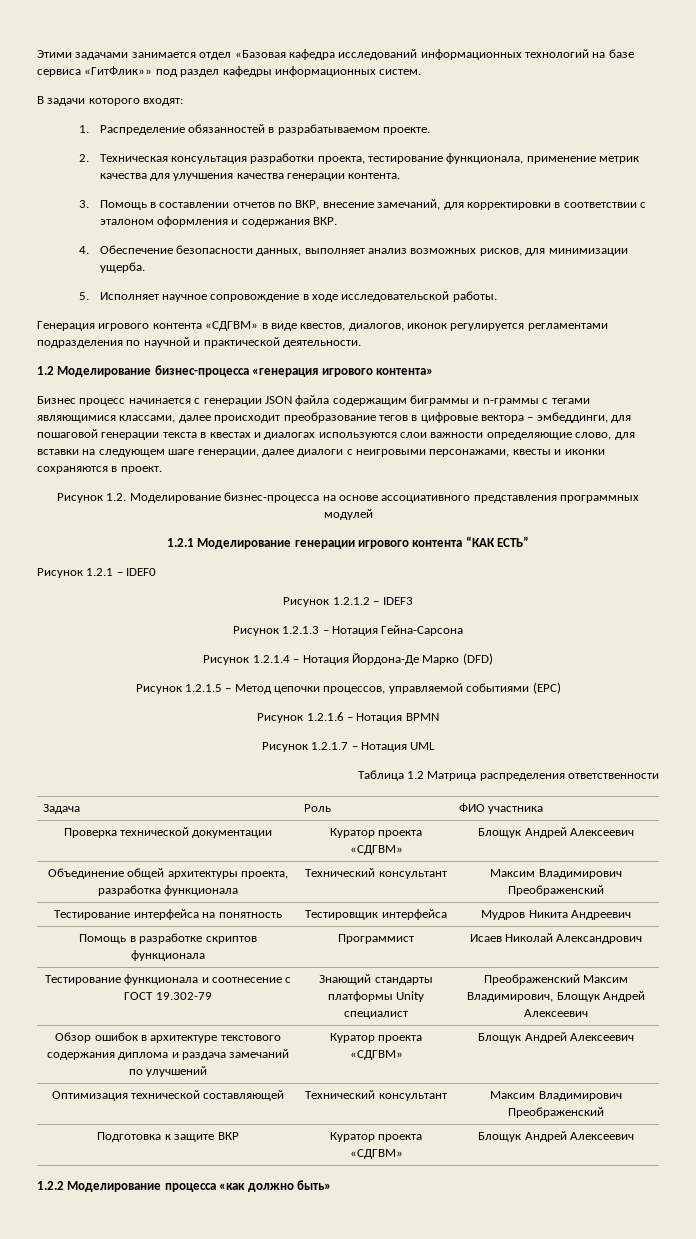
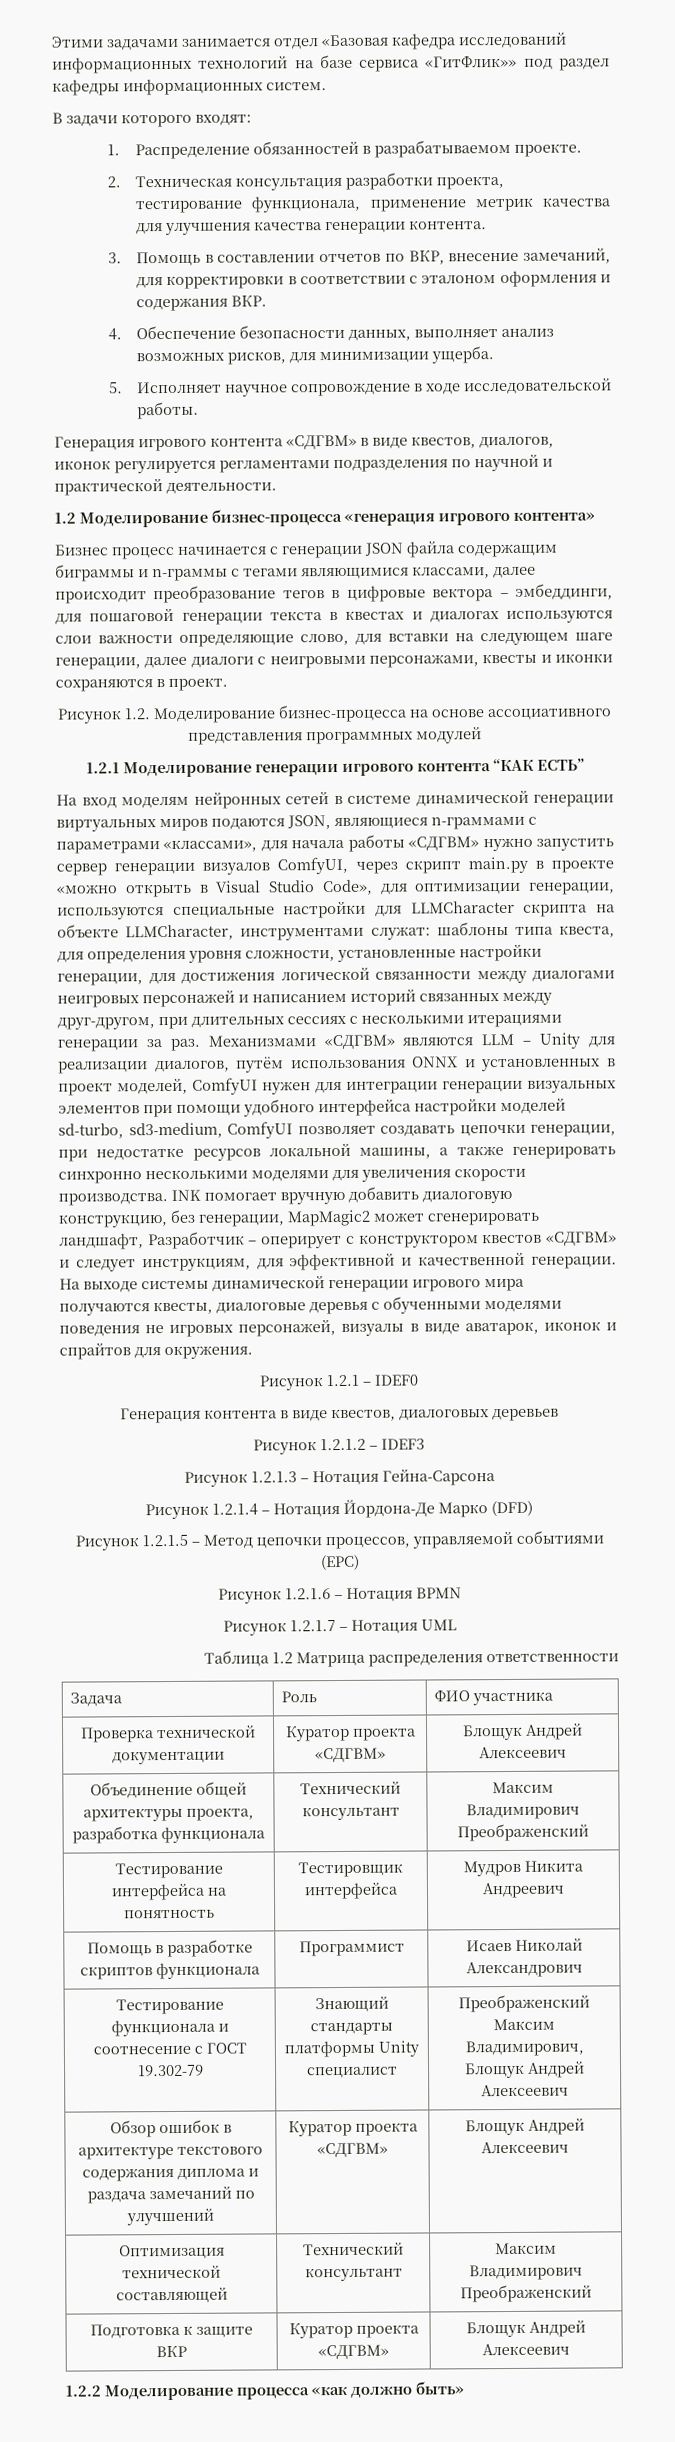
[37,568,157,578] Рисунок 1.2.1 – IDEF0 -> [56,790,614,809] [56,815,537,832] [56,834,614,854] [56,856,614,876] [56,879,615,898] [57,900,616,920] [57,921,616,941] [57,944,542,964] [57,967,615,986] [57,989,552,1008] [57,1014,562,1030] [57,1032,616,1052] [58,1056,616,1074] [58,1077,617,1096] [58,1098,566,1118] [58,1121,616,1139] [58,1143,616,1162] [58,1167,526,1184] [58,1186,512,1206] [58,1209,540,1228] [59,1231,617,1250] [59,1252,617,1272] [59,1276,524,1293] [59,1296,562,1316] [59,1320,617,1337] [59,1343,253,1360] [258,1374,418,1391] [119,1407,559,1424] На вход моделям нейронных сетей в системе динамической генерации виртуальных миров подаются JSON, являющиеся n-граммами с параметрами «классами», для начала работы «СДГВМ» нужно запустить сервер генерации визуалов ComfyUI, через скрипт main.py в проекте «можно открыть в Visual Studio Code», для оптимизации генерации, используются специальные настройки для LLMCharacter скрипта на объекте LLMCharacter, инструментами служат: шаблоны типа квеста, для определения уровня сложности, установленные настройки генерации, для достижения логической связанности между диалогами неигровых персонажей и написанием историй связанных между друг-другом, при длительных сессиях с несколькими итерациями генерации за раз. Механизмами «СДГВМ» являются LLM – Unity для реализации диалогов, путём использования ONNX и установленных в проект моделей, ComfyUI нужен для интеграции генерации визуальных элементов при помощи удобного интерфейса настройки моделей sd-turbo, sd3-medium, ComfyUI позволяет создавать цепочки генерации, при недостатке ресурсов локальной машины, а также генерировать синхронно несколькими моделями для увеличения скорости производства. INK помогает вручную добавить диалоговую конструкцию, без генерации, MapMagic2 может сгенерировать ландшафт, Разработчик – оперирует с конструктором квестов «СДГВМ» и следует инструкциям, для эффективной и качественной генерации. На выходе системы динамической генерации игрового мира получаются квесты, диалоговые деревья с обученными моделями поведения не игровых персонажей, визуалы в виде аватарок, иконок и спрайтов для окружения. // Рисунок 1.2.1 – IDEF0 // Генерация контента в виде квестов, диалоговых деревьев

